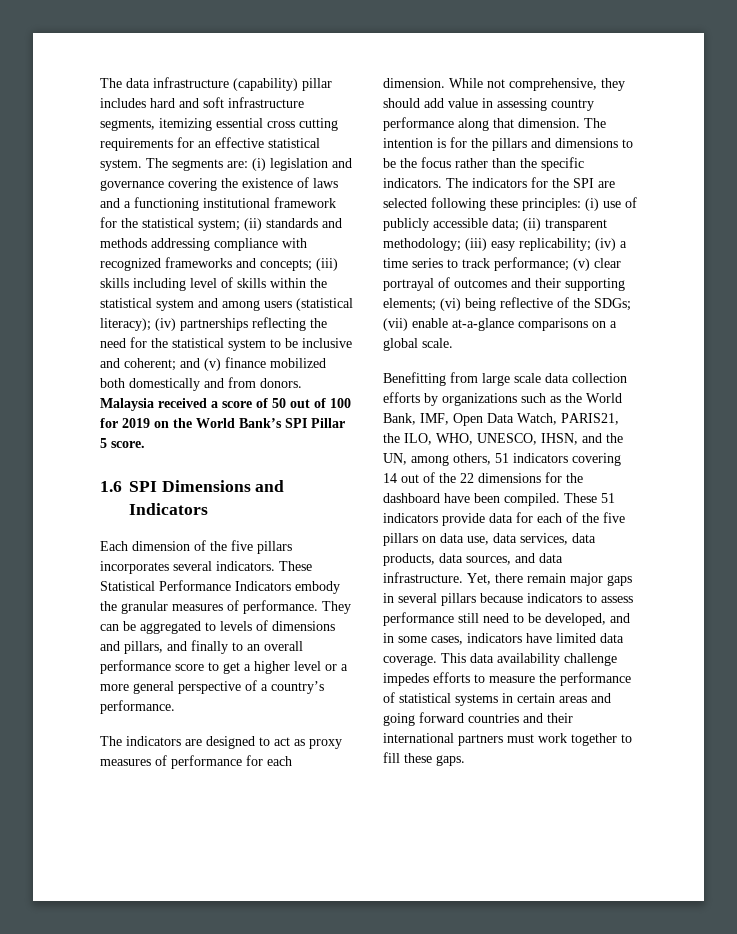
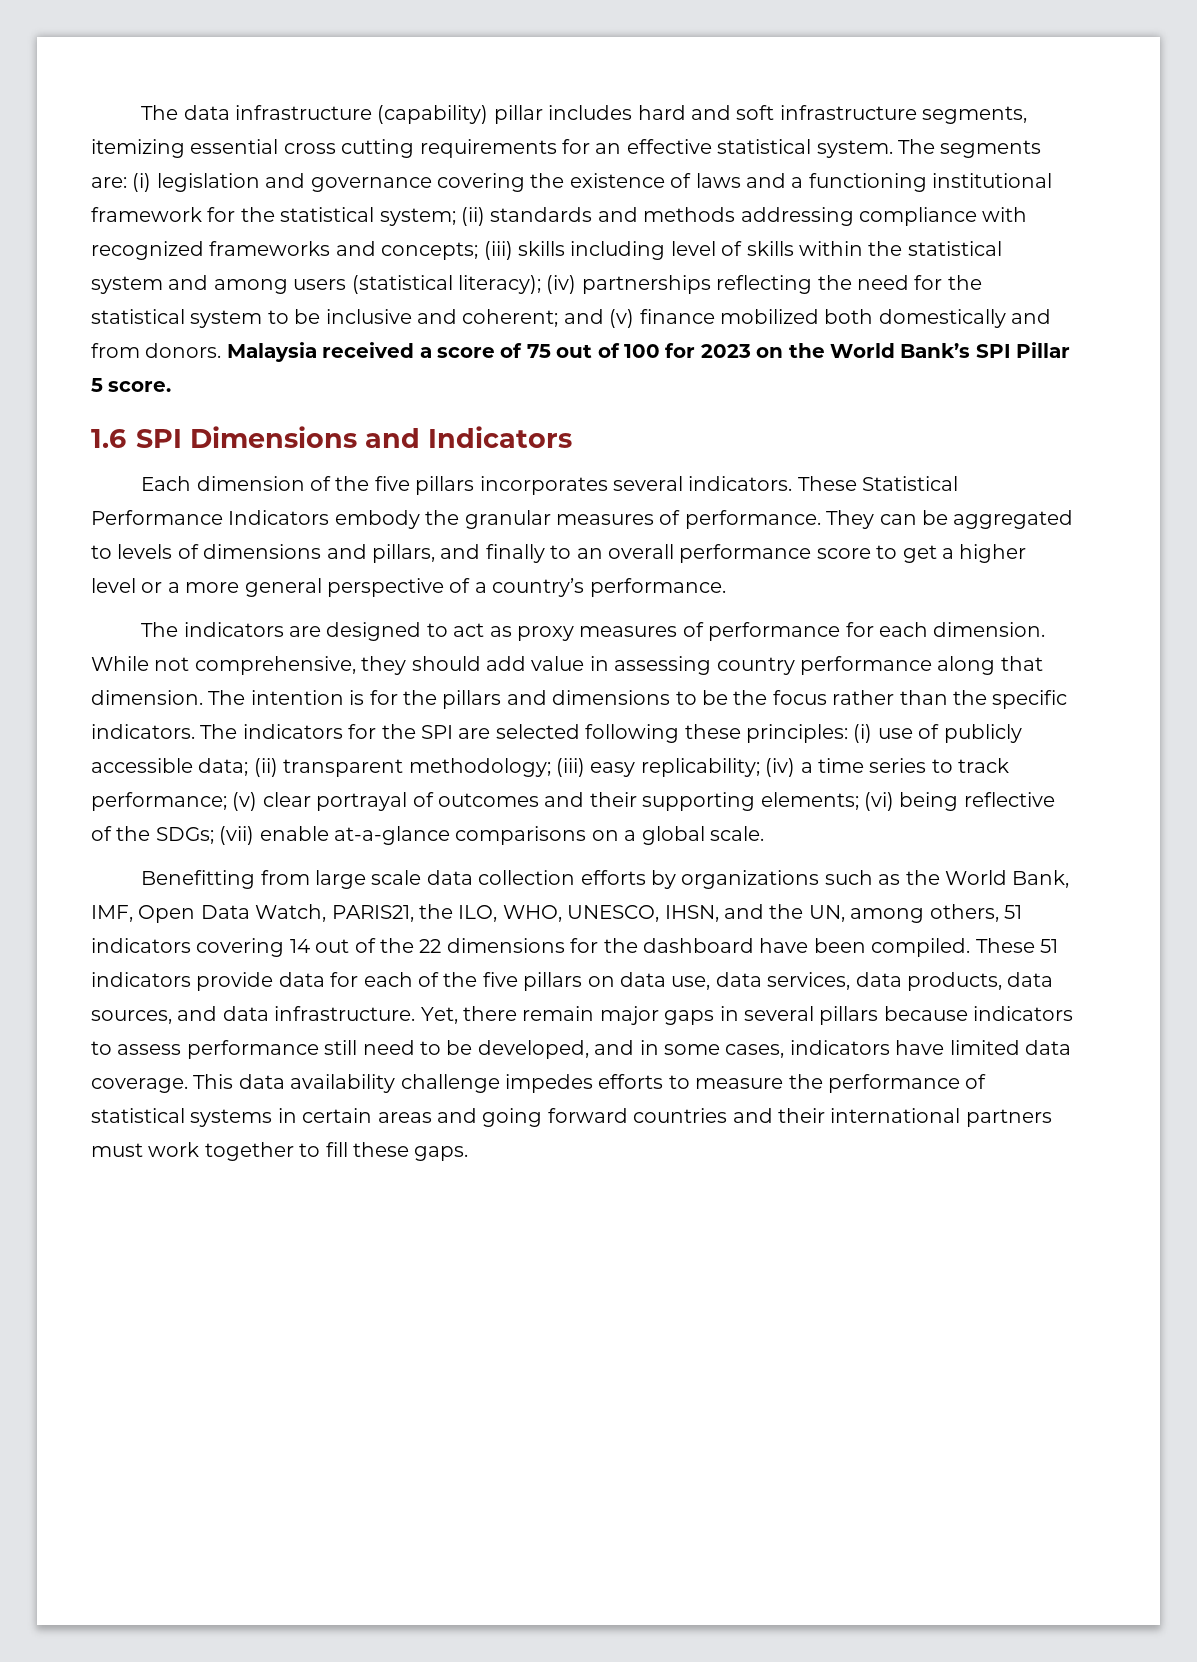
[272,398,286,408] 50 -> [526,344,551,358] 75
[122,418,150,428] 2019 -> [700,344,751,358] 2023

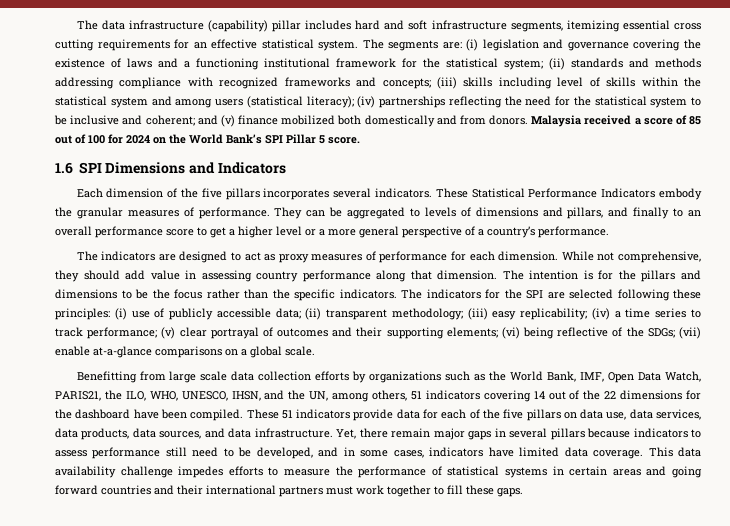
[526,344,551,358] 75 -> [688,116,701,125] 85
[700,344,751,358] 2023 -> [126,135,150,144] 2024

